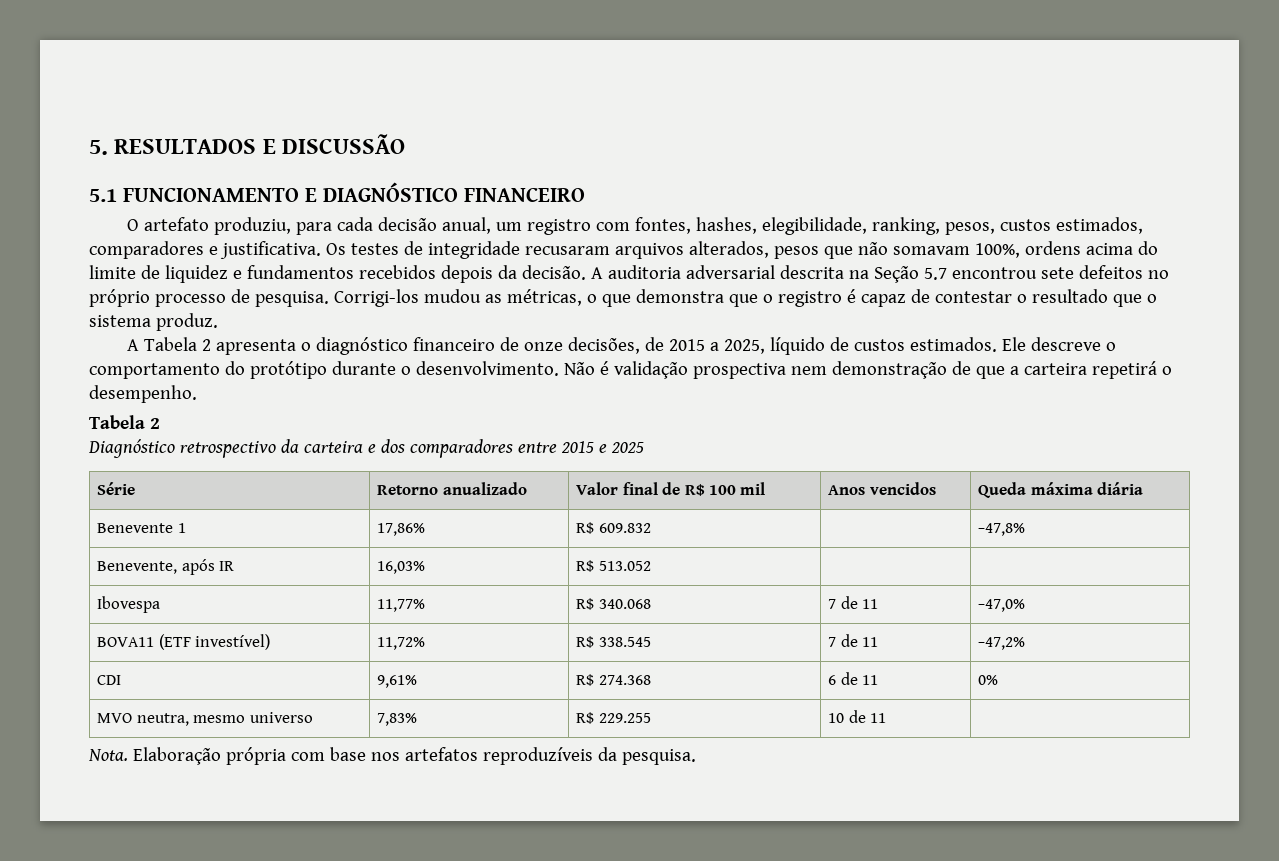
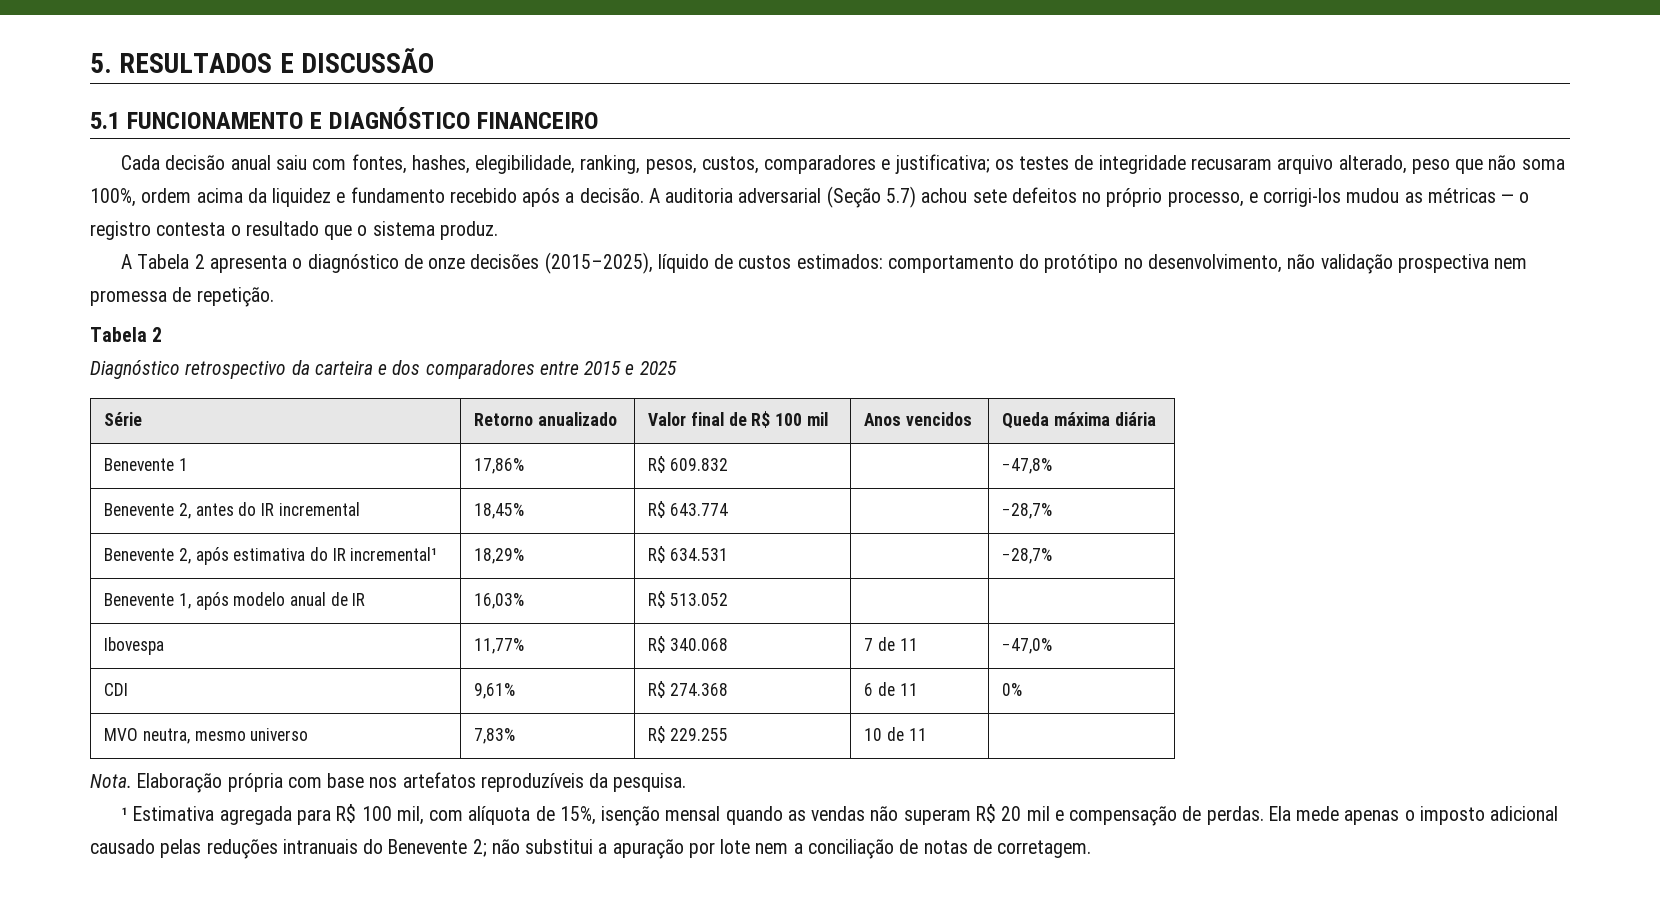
[126,217,591,235] O artefato produziu, para cada decisão anual, um registro -> [121,155,307,170] Cada decisão anual saiu
[999,217,1143,234] [89,241,1158,259] [89,265,1169,283] [89,289,1012,307] custos estimados, comparadores e justificativa. Os testes de integridade recusaram arquivos alterados, pesos que não somavam 100%, ordens acima do limite de liquidez e fundamentos recebidos depois da decisão. A auditoria adversarial descrita na Seção 5.7 encontrou sete defeitos no próprio processo de pesquisa. Corrigi-los mudou as métricas, o que demonstra que o registro é capaz de contestar -> [701,154,1565,174] [90,186,1530,208] [90,221,226,240] custos, comparadores e justificativa; os testes de integridade recusaram arquivo alterado, peso que não soma 100%, ordem acima da liquidez e fundamento recebido após a decisão. A auditoria adversarial (Seção 5.7) achou sete defeitos no próprio processo, e corrigi-los mudou as métricas — o registro contesta
[412,337,495,351] financeiro -> (399, 263) none
[567,337,1116,355] [89,361,1172,379] [89,385,197,403] decisões, de 2015 a 2025, líquido de custos estimados. Ele descreve o comportamento do protótipo durante o desenvolvimento. Não é validação prospectiva nem demonstração de que a carteira repetirá o desempenho. -> [470,252,1528,274] [90,287,274,307] decisões (2015–2025), líquido de custos estimados: comportamento do protótipo no desenvolvimento, não validação prospectiva nem promessa de repetição.
[97,559,215,575] Benevente, após -> [104,502,360,519] [474,503,525,519] [648,501,728,518] [1002,503,1053,519] [104,547,438,565] [474,548,525,564] [648,546,728,563] [1002,548,1053,564] [104,592,348,610] Benevente 2, antes do IR incremental | 18,45% | R$ 643.774 | | −28,7% // Benevente 2, após estimativa do IR incremental¹ | 18,29% | R$ 634.531 | | −28,7% // Benevente 1, após modelo anual de
[97,634,271,650] [377,637,426,650] [576,636,651,648] [828,634,879,647] [978,637,1026,650] // BOVA11 (ETF investível) | 11,72% | R$ 338.545 | 7 de 11 | −47,2% -> (1053, 646) none
(696, 757) none -> [121,804,1559,826] [90,839,1092,859] // ¹ Estimativa agregada para R$ 100 mil, com alíquota de 15%, isenção mensal quando as vendas não superam R$ 20 mil e compensação de perdas. Ela mede apenas o imposto adicional causado pelas reduções intranuais do Benevente 2; não substitui a apuração por lote nem a conciliação de notas de corretagem.

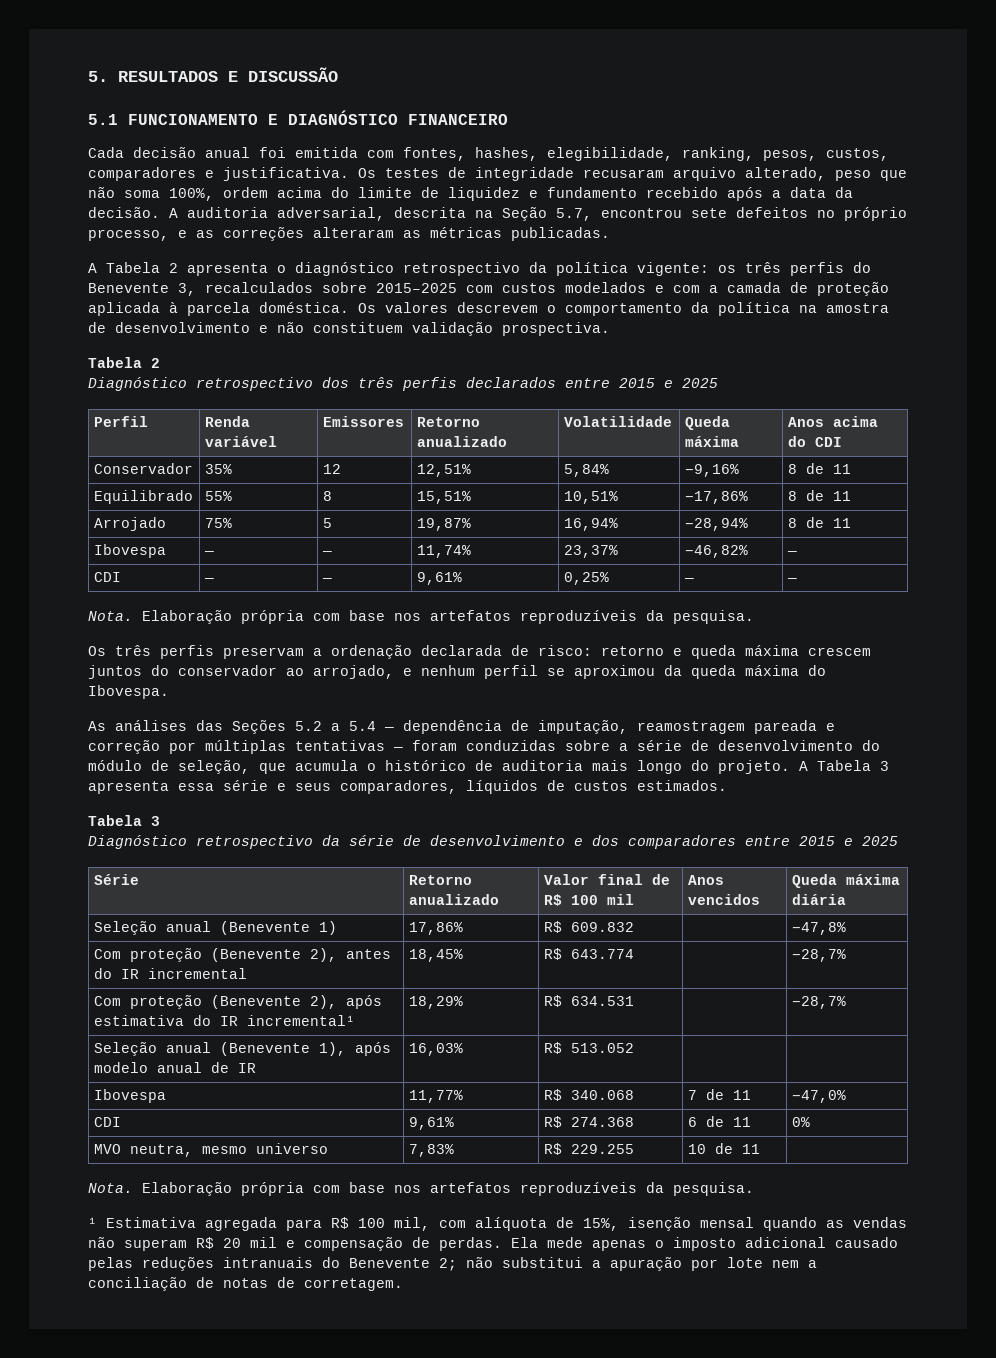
[275,155,307,170] saiu -> [259,147,358,158] foi emitida
[894,154,1014,174] justificativa; os -> [223,167,376,181] justificativa. Os
[247,188,267,203] da -> [331,187,439,198] do limite de
(575, 197) none -> [790,187,853,198] data da
[738,186,968,208] adversarial (Seção 5.7) achou -> [277,207,682,221] adversarial, descrita na Seção 5.7, encontrou
[1263,188,1530,207] [90,221,498,240] corrigi-los mudou as métricas — o registro contesta o resultado que o sistema produz. -> [196,227,610,241] as correções alteraram as métricas publicadas.
[403,252,1528,274] [90,287,274,307] [90,327,163,342] [90,360,373,379] de onze decisões (2015–2025), líquido de custos estimados: comportamento do protótipo no desenvolvimento, não validação prospectiva nem promessa de repetição. // Tabela 2 // Diagnóstico retrospectivo da carteira -> [403,262,871,276] [88,282,889,296] [88,302,889,316] [88,322,610,336] [88,357,160,368] [88,377,718,391] [93,416,148,427] [204,416,250,427] [204,436,277,447] [322,416,404,427] [416,417,480,427] [416,436,507,447] [563,416,672,427] [684,416,730,430] [684,436,739,447] [787,416,878,427] [787,436,842,447] [93,463,193,474] [204,464,232,474] [322,464,341,474] [416,464,471,477] [563,464,609,477] [684,464,739,477] [787,463,851,474] [93,490,193,504] [204,491,232,501] [322,491,332,501] [416,491,471,504] [563,491,618,504] [684,491,748,504] [787,490,851,501] [93,517,166,531] [204,518,232,528] [322,518,332,528] [416,518,471,531] [563,518,618,531] [684,518,748,531] [787,517,851,528] [93,544,166,558] [203,551,214,555] [321,551,332,555] [416,545,471,558] [563,545,618,558] [684,545,748,558] [786,551,797,555] [93,572,121,582] [203,578,214,582] [321,578,332,582] [416,572,462,585] [563,572,609,585] [683,578,694,582] [786,578,797,582] [88,610,754,624] [88,645,871,659] [88,665,826,679] [88,685,169,699] [88,720,835,734] [88,740,880,754] [88,760,889,774] [88,780,727,794] [88,815,160,826] [88,835,565,849] retrospectivo da política vigente: os três perfis do Benevente 3, recalculados sobre 2015–2025 com custos modelados e com a camada de proteção aplicada à parcela doméstica. Os valores descrevem o comportamento da política na amostra de desenvolvimento e não constituem validação prospectiva. // Tabela 2 // Diagnóstico retrospectivo dos três perfis declarados entre 2015 e 2025 // Perfil | Renda variável | Emissores | Retorno anualizado | Volatilidade | Queda máxima | Anos acima do CDI // Conservador | 35% | 12 | 12,51% | 5,84% | −9,16% | 8 de 11 // Equilibrado | 55% | 8 | 15,51% | 10,51% | −17,86% | 8 de 11 // Arrojado | 75% | 5 | 19,87% | 16,94% | −28,94% | 8 de 11 // Ibovespa | — | — | 11,74% | 23,37% | −46,82% | — // CDI | — | — | 9,61% | 0,25% | — | — // Nota. Elaboração própria com base nos artefatos reproduzíveis da pesquisa. // Os três perfis preservam a ordenação declarada de risco: retorno e queda máxima crescem juntos do conservador ao arrojado, e nenhum perfil se aproximou da queda máxima do Ibovespa. // As análises das Seções 5.2 a 5.4 — dependência de imputação, reamostragem pareada e correção por múltiplas tentativas — foram conduzidas sobre a série de desenvolvimento do módulo de seleção, que acumula o histórico de auditoria mais longo do projeto. A Tabela 3 apresenta essa série e seus comparadores, líquidos de custos estimados. // Tabela 3 // Diagnóstico retrospectivo da série de desenvolvimento
[104,458,188,471] Benevente 1 -> [93,921,337,935] Seleção anual (Benevente 1)
[104,503,191,519] Benevente 2, -> [93,948,337,962] Com proteção (Benevente 2),
[104,548,191,564] Benevente 2, -> [93,995,337,1009] Com proteção (Benevente 2),
[104,593,191,609] Benevente 1, -> [93,1042,346,1056] Seleção anual (Benevente 1),

